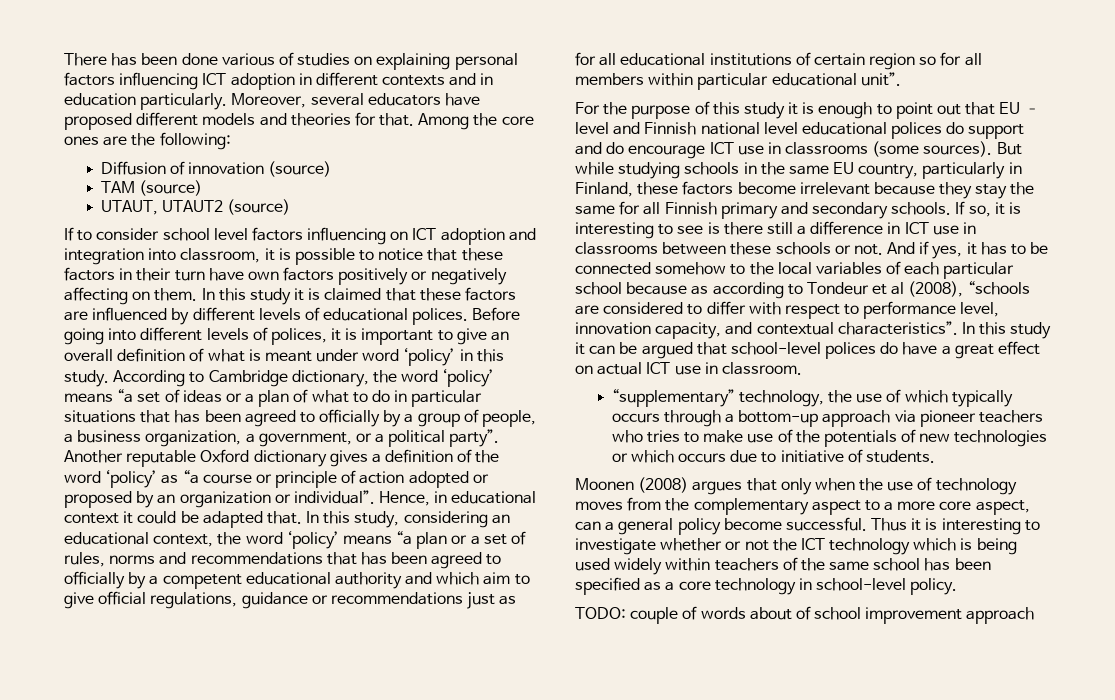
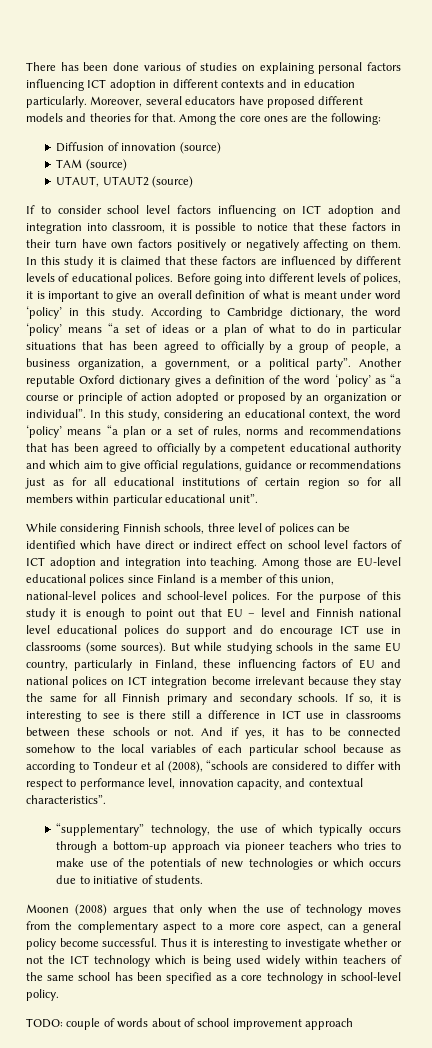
[379,491,537,506] [64,511,302,528] Hence, in educational context it could be adapted that. -> (86, 413) none
(901, 79) none -> [26,523,351,535] [26,540,402,550] [26,557,402,569] [26,574,335,586] [26,591,271,603] While considering Finnish schools, three level of polices can be identified which have direct or indirect effect on school level factors of ICT adoption and integration into teaching. Among those are EU-level educational polices since Finland is a member of this union, national-level polices and school-level polices.
[682,181,734,195] factors -> [237,659,401,671] [26,676,208,688] influencing factors of EU and national polices on ICT integration
[961,322,1052,339] [575,341,1041,359] [575,362,802,375] In this study it can be argued that school-level polices do have a great effect on actual ICT use in classroom. -> (106, 799) none

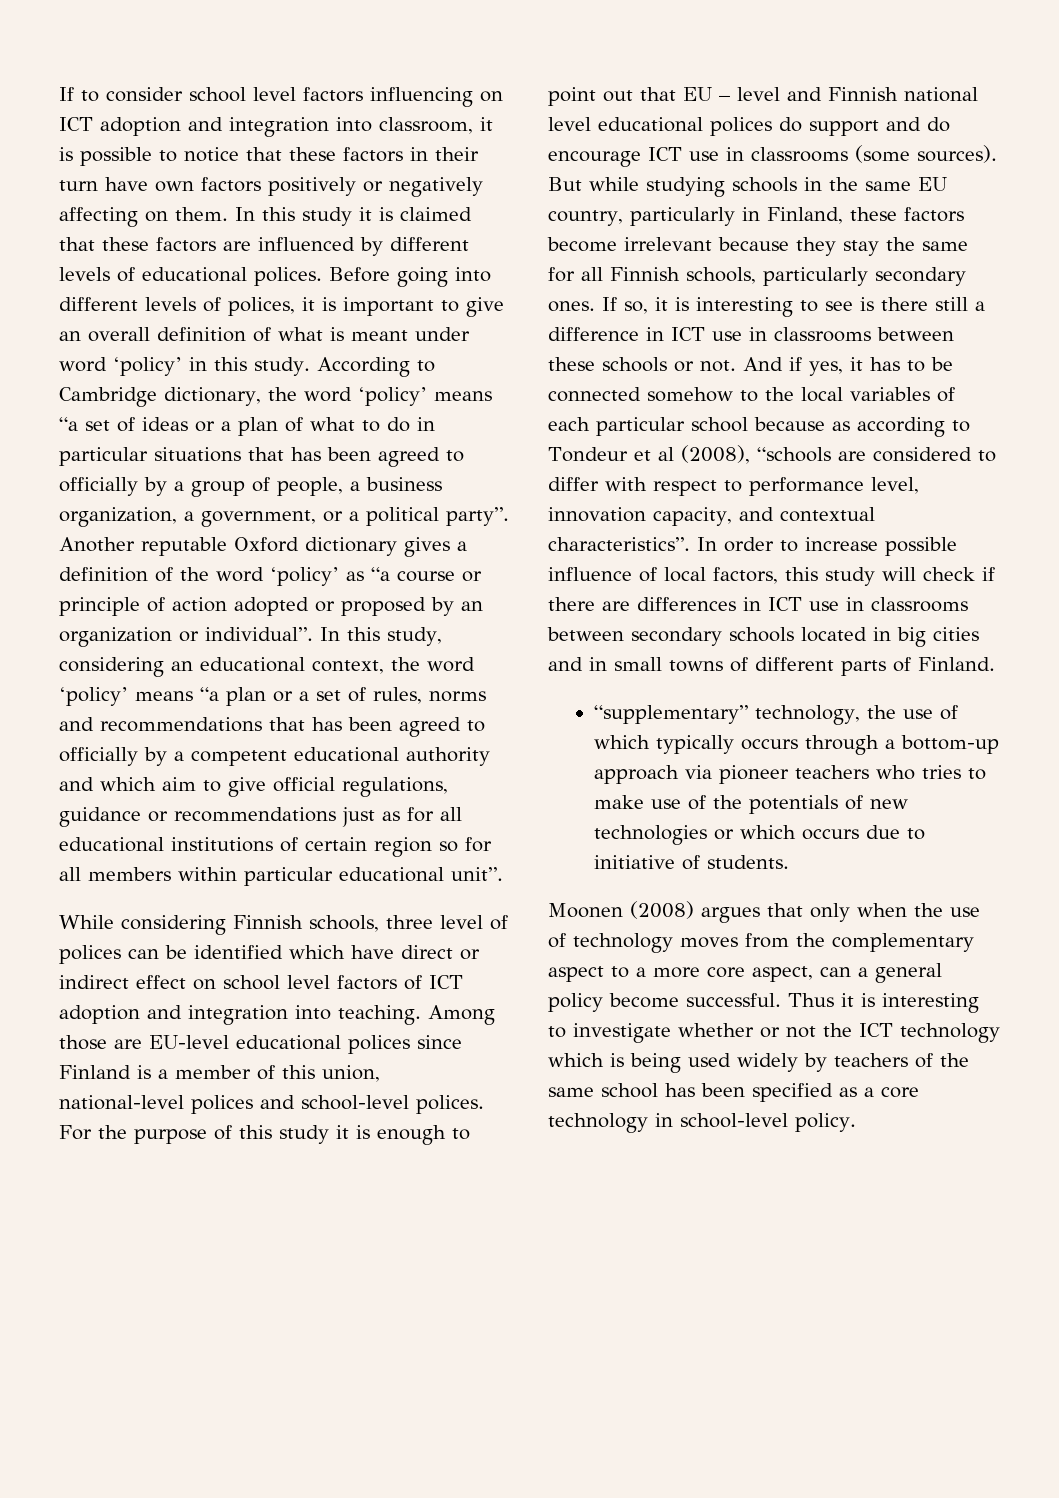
[26,62,401,74] [26,79,355,91] [26,96,364,108] [26,113,382,125] [56,142,221,154] [56,159,127,171] [56,176,194,188] There has been done various of studies on explaining personal factors influencing ICT adoption in different contexts and in education particularly. Moreover, several educators have proposed different models and theories for that. Among the core ones are the following: // Diffusion of innovation (source) // TAM (source) // UTAUT, UTAUT2 (source) // -> (59, 94) none
[237,659,401,671] [26,676,208,688] influencing factors of EU and national polices on ICT integration -> [903,207,964,222] factors
[166,693,338,705] primary and secondary schools. -> [686,267,966,286] [548,301,595,312] schools, particularly secondary ones.
(106, 799) none -> [697,537,957,556] [548,567,995,586] [548,597,968,612] [547,627,979,647] [548,657,995,676] In order to increase possible influence of local factors, this study will check if there are differences in ICT use in classrooms between secondary schools located in big cities and in small towns of different parts of Finland.
[305,955,339,965] within -> [804,1053,827,1072] by
[26,1018,353,1030] // TODO: couple of words about of school improvement approach -> (856, 1122) none

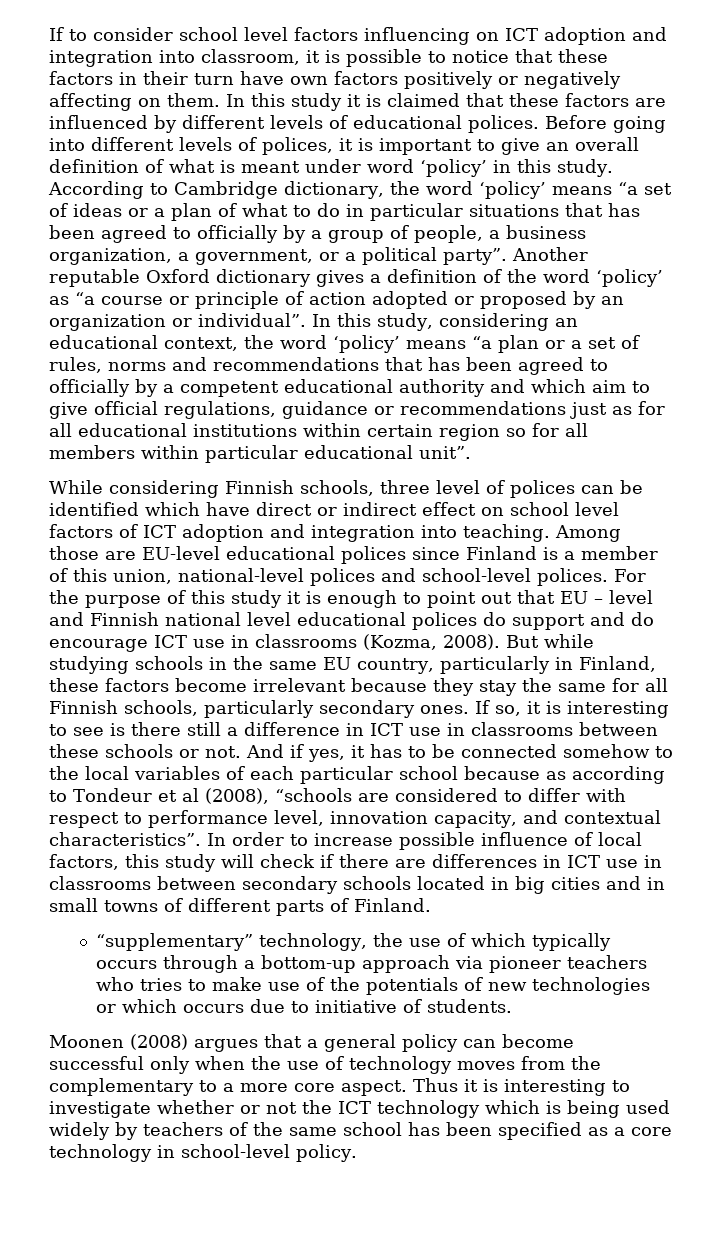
[280,837,298,852] of -> [303,423,361,437] within
[855,145,997,163] (some sources). -> [363,634,500,650] (Kozma, 2008).
(803, 910) none -> [307,1034,574,1052] [49,1056,144,1070] a general policy can become successful
[548,966,604,982] aspect -> (194, 1087) none
[752,963,942,983] [548,993,781,1012] aspect, can a general policy become successful. -> [341,1080,407,1096] aspect.

